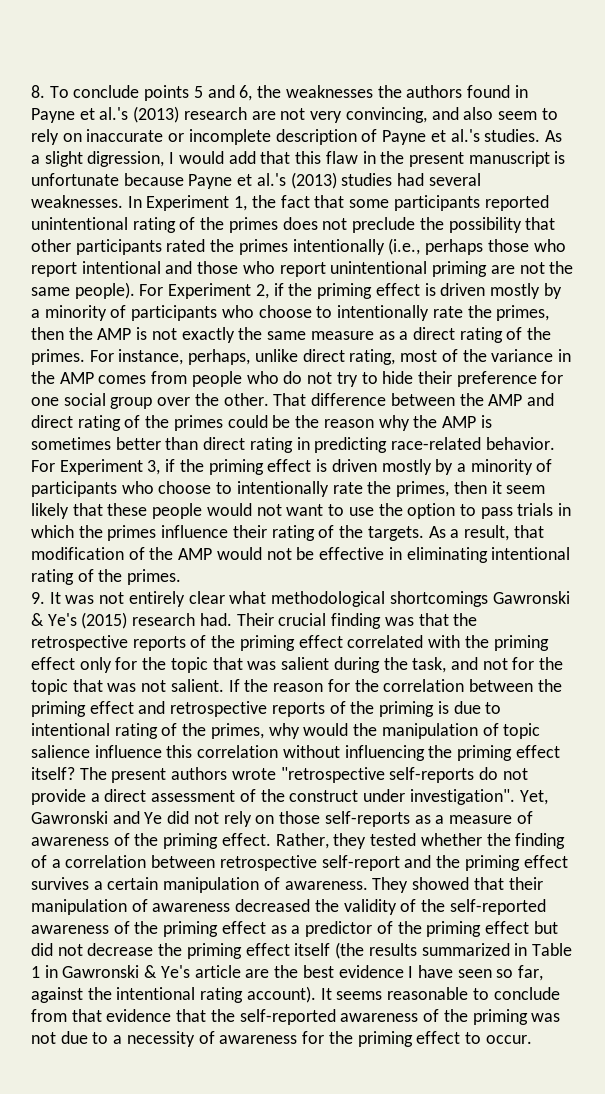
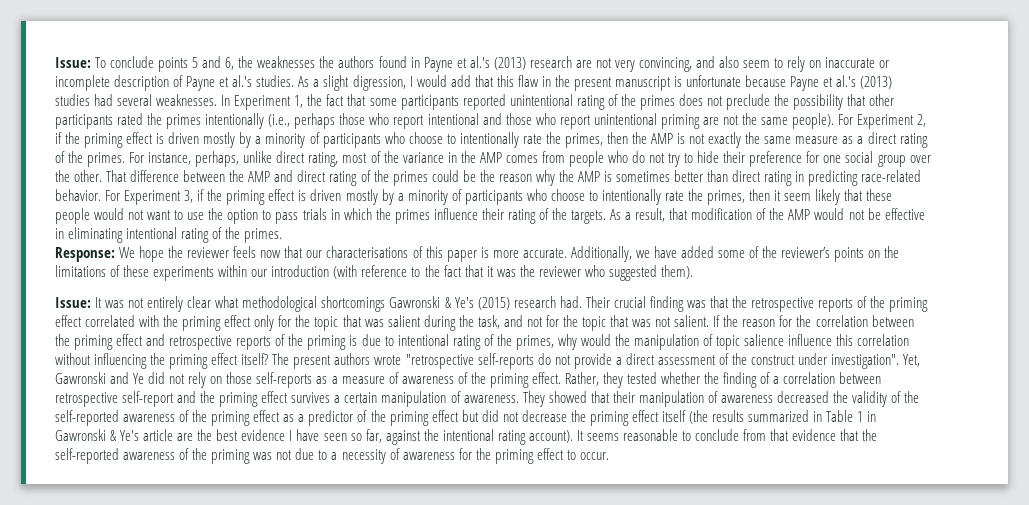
[31,85,45,98] 8. -> [55,57,91,68] Issue:
[31,592,45,604] 9. -> [55,246,900,262] [55,265,693,281] [55,297,91,308] Response: We hope the reviewer feels now that our characterisations of this paper is more accurate. Additionally, we have added some of the reviewer’s points on the limitations of these experiments within our introduction (with reference to the fact that it was the reviewer who suggested them). // Issue:

